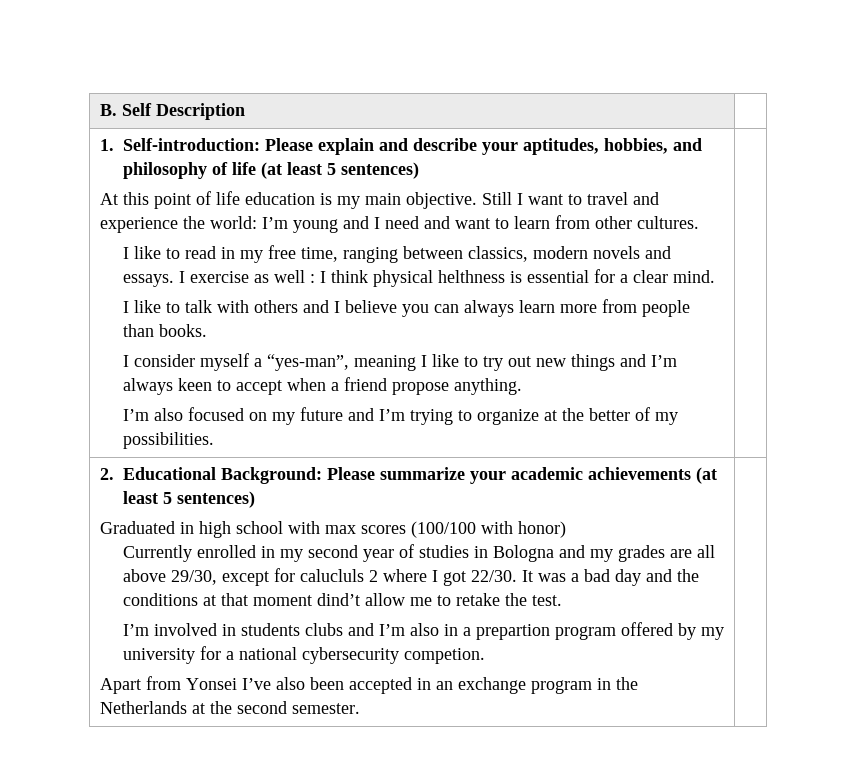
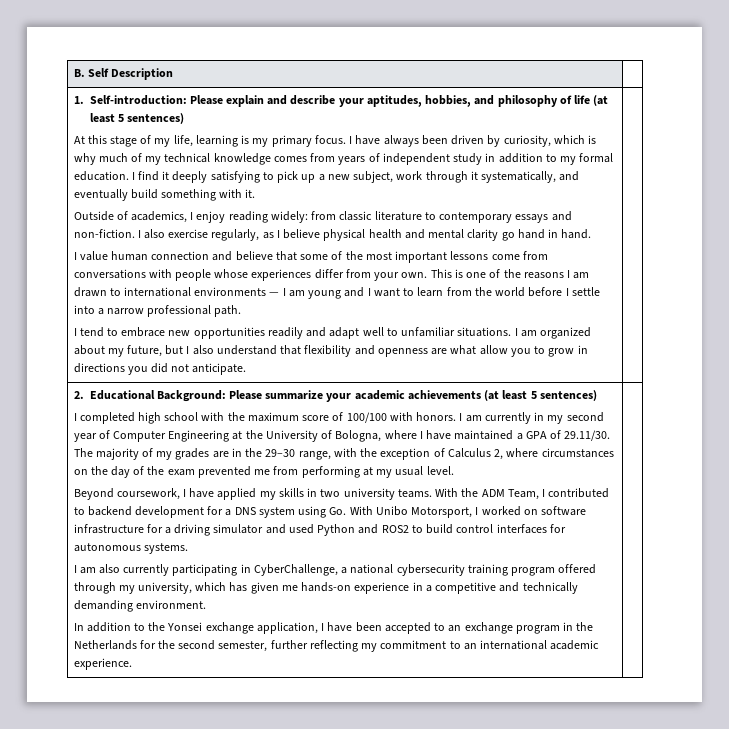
[153,191,659,209] [99,216,288,233] point of life education is my main objective. Still I want to travel and experience the world: I’m -> [109,135,597,147] [73,153,614,165] [73,171,580,183] [73,189,256,201] [73,211,572,223] [73,229,592,241] [73,251,548,263] [73,269,590,281] [73,287,305,297] stage of my life, learning is my primary focus. I have always been driven by curiosity, which is why much of my technical knowledge comes from years of independent study in addition to my formal education. I find it deeply satisfying to pick up a new subject, work through it systematically, and eventually build something with it. // Outside of academics, I enjoy reading widely: from classic literature to contemporary essays and non-fiction. I also exercise regularly, as I believe physical health and mental clarity go hand in hand. // I value human connection and believe that some of the most important lessons come from conversations with people whose experiences differ from your own. This is one of the reasons I am drawn to international environments — I am
[384,216,450,229] need and -> (371, 292) none
[594,216,699,229] [123,245,672,263] [123,269,716,287] [123,299,691,317] [123,324,208,337] [123,353,678,371] [123,377,523,395] [123,407,679,425] [123,432,215,449] other cultures. // I like to read in my free time, ranging between classics, modern novels and essays. I exercise as well : I think physical helthness is essential for a clear mind. // I like to talk with others and I believe you can always learn more from people than books. // I consider myself a “yes-man”, meaning I like to try out new things and I’m always keen to accept when a friend propose anything. // I’m also focused on my future and I’m trying to organize at the better of my possibilities. -> [474,287,600,297] [73,305,242,317] [73,327,592,339] [73,345,588,357] [73,363,247,375] the world before I settle into a narrow professional path. // I tend to embrace new opportunities readily and adapt well to unfamiliar situations. I am organized about my future, but I also understand that flexibility and openness are what allow you to grow in directions you did not anticipate.
[99,521,194,534] Graduated in -> [73,412,135,424] I completed
[324,521,566,538] [123,545,257,562] max scores (100/100 with honor) // Currently enrolled -> [227,412,531,424] the maximum score of 100/100 with honors. I am currently
[419,545,716,562] [123,568,700,586] [123,593,563,606] [123,622,725,640] [123,646,486,664] [99,676,305,694] studies in Bologna and my grades are all above 29/30, except for calucluls 2 where I got 22/30. It was a bad day and the conditions at that moment dind’t allow me to retake the test. // I’m involved in students clubs and I’m also in a prepartion program offered by my university for a national cybersecurity competion. // Apart from Yonsei I’ve also -> [112,430,611,442] [73,448,614,460] [73,466,454,478] [73,488,610,500] [73,506,587,518] [73,524,566,536] [73,543,188,554] [73,564,597,576] [73,582,578,594] [73,600,206,612] [73,622,353,634] Computer Engineering at the University of Bologna, where I have maintained a GPA of 29.11/30. The majority of my grades are in the 29–30 range, with the exception of Calculus 2, where circumstances on the day of the exam prevented me from performing at my usual level. // Beyond coursework, I have applied my skills in two university teams. With the ADM Team, I contributed to backend development for a DNS system using Go. With Unibo Motorsport, I worked on software infrastructure for a driving simulator and used Python and ROS2 to build control interfaces for autonomous systems. // I am also currently participating in CyberChallenge, a national cybersecurity training program offered through my university, which has given me hands-on experience in a competitive and technically demanding environment. // In addition to the Yonsei exchange application, I have
[416,678,431,690] in -> [434,623,446,631] to
[191,703,205,714] at -> [139,640,156,649] for
[291,703,360,714] semester. -> [218,640,600,652] [73,658,132,670] semester, further reflecting my commitment to an international academic experience.

